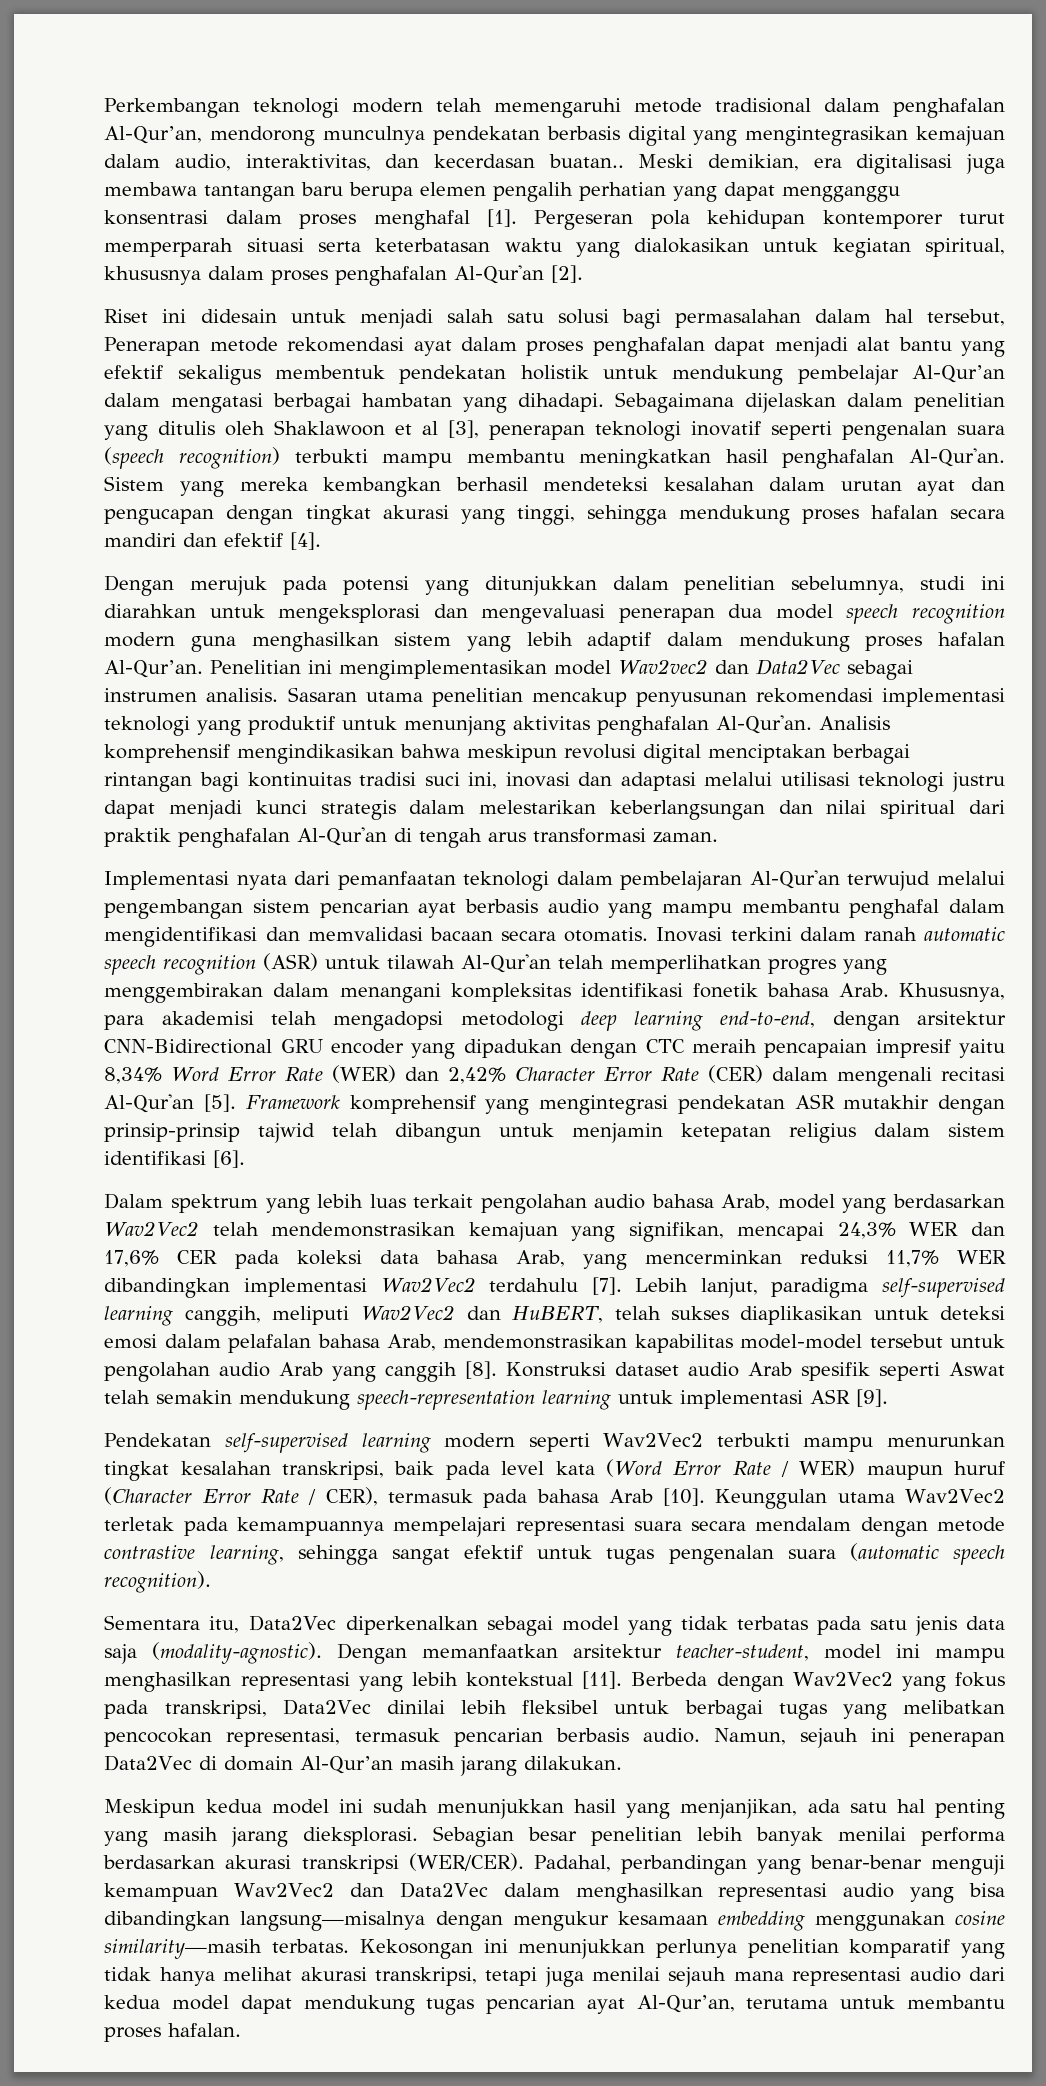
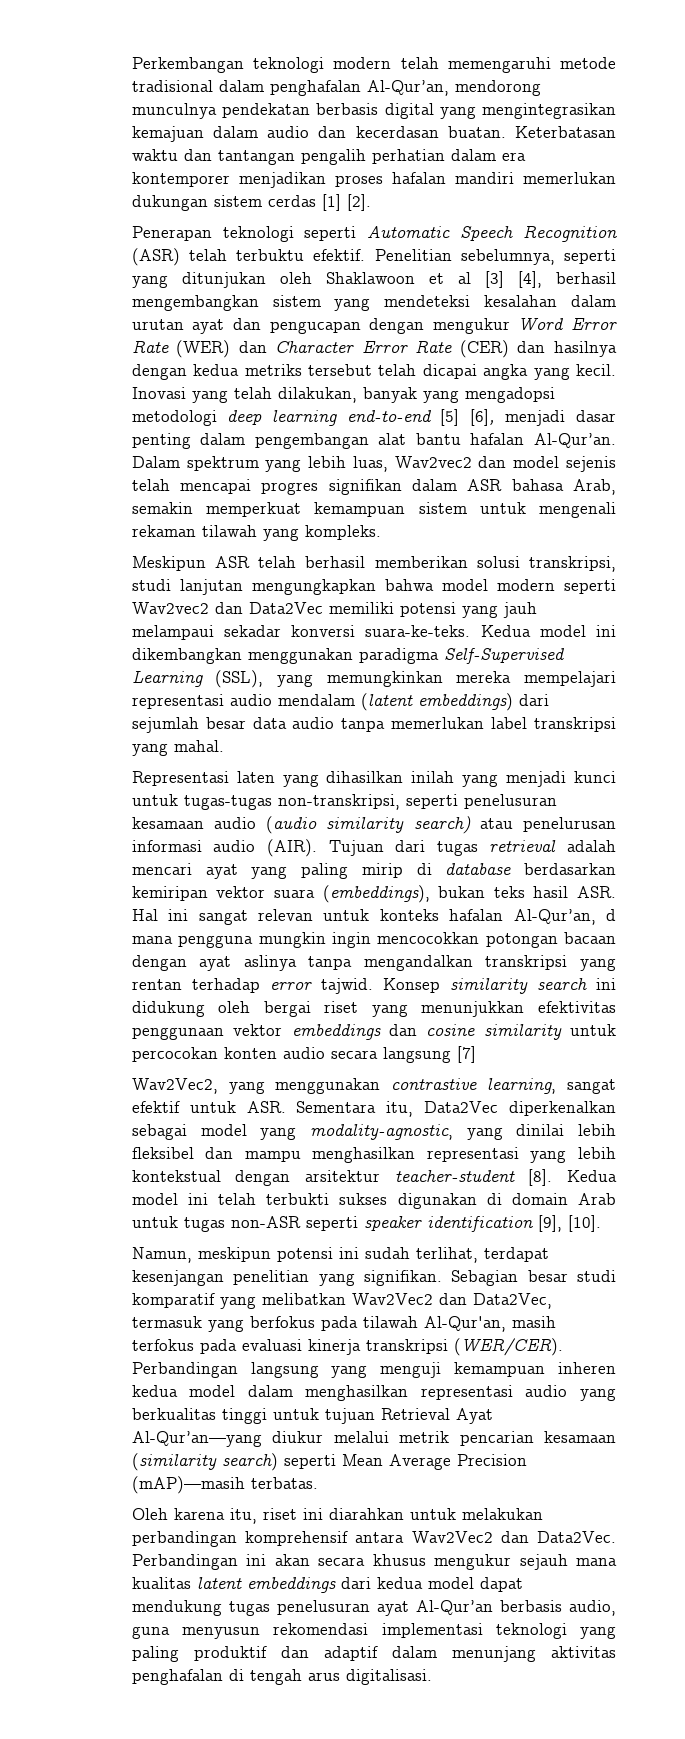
[175,154,1005,174] [104,182,901,202] [104,209,1005,230] [104,238,1006,258] [104,265,584,286] [104,309,1005,329] [104,337,1006,357] [104,365,1005,385] [104,392,1005,413] [104,420,1006,441] [104,447,1005,469] [104,476,528,497] audio, interaktivitas, dan kecerdasan buatan.. Meski demikian, era digitalisasi juga membawa tantangan baru berupa elemen pengalih perhatian yang dapat mengganggu konsentrasi dalam proses menghafal [1]. Pergeseran pola kehidupan kontemporer turut memperparah situasi serta keterbatasan waktu yang dialokasikan untuk kegiatan spiritual, khususnya dalam proses penghafalan Al-Qur'an [2]. // Riset ini didesain untuk menjadi salah satu solusi bagi permasalahan dalam hal tersebut, Penerapan metode rekomendasi ayat dalam proses penghafalan dapat menjadi alat bantu yang efektif sekaligus membentuk pendekatan holistik untuk mendukung pembelajar Al-Qur’an dalam mengatasi berbagai hambatan yang dihadapi. Sebagaimana dijelaskan dalam penelitian yang ditulis oleh Shaklawoon et al [3], penerapan teknologi inovatif seperti pengenalan suara (speech recognition) terbukti mampu membantu meningkatkan hasil penghafalan Al-Qur'an. Sistem yang mereka kembangkan berhasil -> [267,126,616,138] [131,149,526,165] [131,172,616,188] [131,194,371,211] [131,225,617,242] [131,248,616,266] [131,271,616,288] [131,295,371,311] audio dan kecerdasan buatan. Keterbatasan waktu dan tantangan pengalih perhatian dalam era kontemporer menjadikan proses hafalan mandiri memerlukan dukungan sistem cerdas [1] [2]. // Penerapan teknologi seperti Automatic Speech Recognition (ASR) telah terbuktu efektif. Penelitian sebelumnya, seperti yang ditunjukan oleh Shaklawoon et al [3] [4], berhasil mengembangkan sistem yang
[305,505,1005,525] [104,532,322,550] [104,575,1006,596] [104,604,1005,624] [104,632,1005,652] [104,659,914,680] [104,687,1005,707] [104,715,891,736] [104,744,911,764] [104,772,1005,792] [104,800,1005,820] [104,827,719,848] [104,870,1005,891] [104,899,1005,919] [104,927,1005,947] [104,953,888,975] [104,983,1005,1003] [104,1011,1007,1031] [104,1039,1006,1059] [104,1067,163,1084] tingkat akurasi yang tinggi, sehingga mendukung proses hafalan secara mandiri dan efektif [4]. // Dengan merujuk pada potensi yang ditunjukkan dalam penelitian sebelumnya, studi ini diarahkan untuk mengeksplorasi dan mengevaluasi penerapan dua model speech recognition modern guna menghasilkan sistem yang lebih adaptif dalam mendukung proses hafalan Al-Qur’an. Penelitian ini mengimplementasikan model Wav2vec2 dan Data2Vec sebagai instrumen analisis. Sasaran utama penelitian mencakup penyusunan rekomendasi implementasi teknologi yang produktif untuk menunjang aktivitas penghafalan Al-Qur'an. Analisis komprehensif mengindikasikan bahwa meskipun revolusi digital menciptakan berbagai rintangan bagi kontinuitas tradisi suci ini, inovasi dan adaptasi melalui utilisasi teknologi justru dapat menjadi kunci strategis dalam melestarikan keberlangsungan dan nilai spiritual dari praktik penghafalan Al-Qur'an di tengah arus transformasi zaman. // Implementasi nyata dari pemanfaatan teknologi dalam pembelajaran Al-Qur'an terwujud melalui pengembangan sistem pencarian ayat berbasis audio yang mampu membantu penghafal dalam mengidentifikasi dan memvalidasi bacaan secara otomatis. Inovasi terkini dalam ranah automatic speech recognition (ASR) untuk tilawah Al-Qur'an telah memperlihatkan progres yang menggembirakan dalam menangani kompleksitas identifikasi fonetik bahasa Arab. Khususnya, para akademisi telah mengadopsi metodologi deep learning end-to-end, dengan arsitektur CNN-Bidirectional GRU encoder yang dipadukan dengan CTC meraih pencapaian impresif yaitu 8,34% -> [432,318,510,334] mengukur
[448,1067,507,1084] 2,42% -> (267, 347) none
[772,1067,1006,1087] [104,1094,1006,1115] [104,1123,1005,1143] [104,1150,246,1168] [104,1193,1005,1214] [104,1221,1005,1242] [104,1250,1006,1270] [104,1277,1005,1298] [104,1305,1006,1326] [104,1334,1005,1353] [104,1361,1006,1382] [104,1389,889,1410] [104,1433,1005,1453] [104,1459,1006,1481] [104,1487,1006,1509] [104,1517,1006,1537] dalam mengenali recitasi Al-Qur'an [5]. Framework komprehensif yang mengintegrasi pendekatan ASR mutakhir dengan prinsip-prinsip tajwid telah dibangun untuk menjamin ketepatan religius dalam sistem identifikasi [6]. // Dalam spektrum yang lebih luas terkait pengolahan audio bahasa Arab, model yang berdasarkan Wav2Vec2 telah mendemonstrasikan kemajuan yang signifikan, mencapai 24,3% WER dan 17,6% CER pada koleksi data bahasa Arab, yang mencerminkan reduksi 11,7% WER dibandingkan implementasi Wav2Vec2 terdahulu [7]. Lebih lanjut, paradigma self-supervised learning canggih, meliputi Wav2Vec2 dan HuBERT, telah sukses diaplikasikan untuk deteksi emosi dalam pelafalan bahasa Arab, mendemonstrasikan kapabilitas model-model tersebut untuk pengolahan audio Arab yang canggih [8]. Konstruksi dataset audio Arab spesifik seperti Aswat telah semakin mendukung speech-representation learning untuk implementasi ASR [9]. // Pendekatan self-supervised learning modern seperti Wav2Vec2 terbukti mampu menurunkan tingkat kesalahan transkripsi, baik pada level kata (Word Error Rate / WER) maupun huruf (Character Error Rate / CER), termasuk pada bahasa Arab [10]. Keunggulan utama Wav2Vec2 terletak pada kemampuannya mempelajari representasi suara secara mendalam dengan metode -> [517,341,617,357] [131,364,616,380] [131,387,555,403] [131,409,616,426] [131,433,616,449] [131,456,616,472] [131,479,616,495] [131,502,616,518] [131,525,381,541] [131,556,616,572] [131,579,616,595] [131,602,537,618] [131,625,616,640] [131,648,565,664] [131,670,616,688] [131,693,549,711] [131,717,616,733] [131,740,224,756] [131,771,616,787] [131,794,557,810] [131,816,616,834] [131,839,616,857] [131,863,616,879] [131,885,616,903] [131,909,616,925] [131,932,616,948] [131,955,616,971] [131,978,616,994] [131,1001,616,1017] [131,1024,616,1040] [131,1046,476,1063] [131,1078,381,1094] dan hasilnya dengan kedua metriks tersebut telah dicapai angka yang kecil. Inovasi yang telah dilakukan, banyak yang mengadopsi metodologi deep learning end-to-end [5] [6], menjadi dasar penting dalam pengembangan alat bantu hafalan Al-Qur’an. Dalam spektrum yang lebih luas, Wav2vec2 dan model sejenis telah mencapai progres signifikan dalam ASR bahasa Arab, semakin memperkuat kemampuan sistem untuk mengenali rekaman tilawah yang kompleks. // Meskipun ASR telah berhasil memberikan solusi transkripsi, studi lanjutan mengungkapkan bahwa model modern seperti Wav2vec2 dan Data2Vec memiliki potensi yang jauh melampaui sekadar konversi suara-ke-teks. Kedua model ini dikembangkan menggunakan paradigma Self-Supervised Learning (SSL), yang memungkinkan mereka mempelajari representasi audio mendalam (latent embeddings) dari sejumlah besar data audio tanpa memerlukan label transkripsi yang mahal. // Representasi laten yang dihasilkan inilah yang menjadi kunci untuk tugas-tugas non-transkripsi, seperti penelusuran kesamaan audio (audio similarity search) atau penelurusan informasi audio (AIR). Tujuan dari tugas retrieval adalah mencari ayat yang paling mirip di database berdasarkan kemiripan vektor suara (embeddings), bukan teks hasil ASR. Hal ini sangat relevan untuk konteks hafalan Al-Qur’an, d mana pengguna mungkin ingin mencocokkan potongan bacaan dengan ayat aslinya tanpa mengandalkan transkripsi yang rentan terhadap error tajwid. Konsep similarity search ini didukung oleh bergai riset yang menunjukkan efektivitas penggunaan vektor embeddings dan cosine similarity untuk percocokan konten audio secara langsung [7] // Wav2Vec2, yang menggunakan
[297,1545,378,1565] sehingga -> (557, 1086) none
[606,1543,1005,1565] [104,1571,212,1593] tugas pengenalan suara (automatic speech recognition). // -> [246,1101,286,1113] ASR.
[680,1616,1005,1636] [104,1642,921,1664] tidak terbatas pada satu jenis data saja (modality-agnostic). Dengan memanfaatkan arsitektur teacher-student, model ini -> [309,1124,616,1140] [131,1147,234,1159] modality-agnostic, yang dinilai lebih fleksibel dan
[582,1671,1006,1692] [104,1699,1005,1720] [104,1728,1005,1748] [104,1755,623,1776] [104,1799,1005,1819] [104,1826,1006,1847] [103,1853,1005,1875] [104,1882,488,1902] [11]. Berbeda dengan Wav2Vec2 yang fokus pada transkripsi, Data2Vec dinilai lebih fleksibel untuk berbagai tugas yang melibatkan pencocokan representasi, termasuk pencarian berbasis audio. Namun, sejauh ini penerapan Data2Vec di domain Al-Qur’an masih jarang dilakukan. // Meskipun kedua model ini sudah menunjukkan hasil yang menjanjikan, ada satu hal penting yang masih jarang dieksplorasi. Sebagian besar penelitian lebih banyak menilai performa berdasarkan akurasi transkripsi (WER/CER). Padahal, perbandingan yang benar-benar menguji kemampuan Wav2Vec2 dan Data2Vec -> [235,1169,617,1186] [131,1193,616,1209] [131,1215,601,1232] [131,1247,549,1263] [131,1270,616,1286] [131,1293,552,1309] [131,1316,556,1332] [131,1338,563,1356] [131,1362,616,1378] [131,1385,236,1397] dengan arsitektur teacher-student [8]. Kedua model ini telah terbukti sukses digunakan di domain Arab untuk tugas non-ASR seperti speaker identification [9], [10]. // Namun, meskipun potensi ini sudah terlihat, terdapat kesenjangan penelitian yang signifikan. Sebagian besar studi komparatif yang melibatkan Wav2Vec2 dan Data2Vec, termasuk yang berfokus pada tilawah Al-Qur'an, masih terfokus pada evaluasi kinerja transkripsi (WER/CER). Perbandingan langsung yang menguji kemampuan inheren kedua model
[969,1883,1006,1897] [104,1911,1005,1931] [104,1939,1005,1959] [104,1967,961,1987] bisa dibandingkan langsung—misalnya dengan mengukur kesamaan embedding menggunakan cosine similarity—masih terbatas. Kekosongan ini menunjukkan perlunya penelitian komparatif yang tidak hanya melihat akurasi transkripsi, tetapi juga menilai sejauh mana representasi audio -> [131,1408,493,1424] [131,1431,616,1447] [131,1453,527,1471] [131,1476,318,1494] [131,1508,543,1524] [131,1531,616,1547] [131,1554,617,1570] [131,1577,336,1593] berkualitas tinggi untuk tujuan Retrieval Ayat Al-Qur’an—yang diukur melalui metrik pencarian kesamaan (similarity search) seperti Mean Average Precision (mAP)—masih terbatas. // Oleh karena itu, riset ini diarahkan untuk melakukan perbandingan komprehensif antara Wav2Vec2 dan Data2Vec. Perbandingan ini akan secara khusus mengukur sejauh mana kualitas latent embeddings
[486,1995,1005,2014] [104,2023,242,2042] pencarian ayat Al-Qur’an, terutama untuk membantu proses hafalan. -> [276,1600,616,1616] [131,1623,616,1639] [131,1646,616,1662] [131,1669,432,1685] penelusuran ayat Al-Qur’an berbasis audio, guna menyusun rekomendasi implementasi teknologi yang paling produktif dan adaptif dalam menunjang aktivitas penghafalan di tengah arus digitalisasi.

